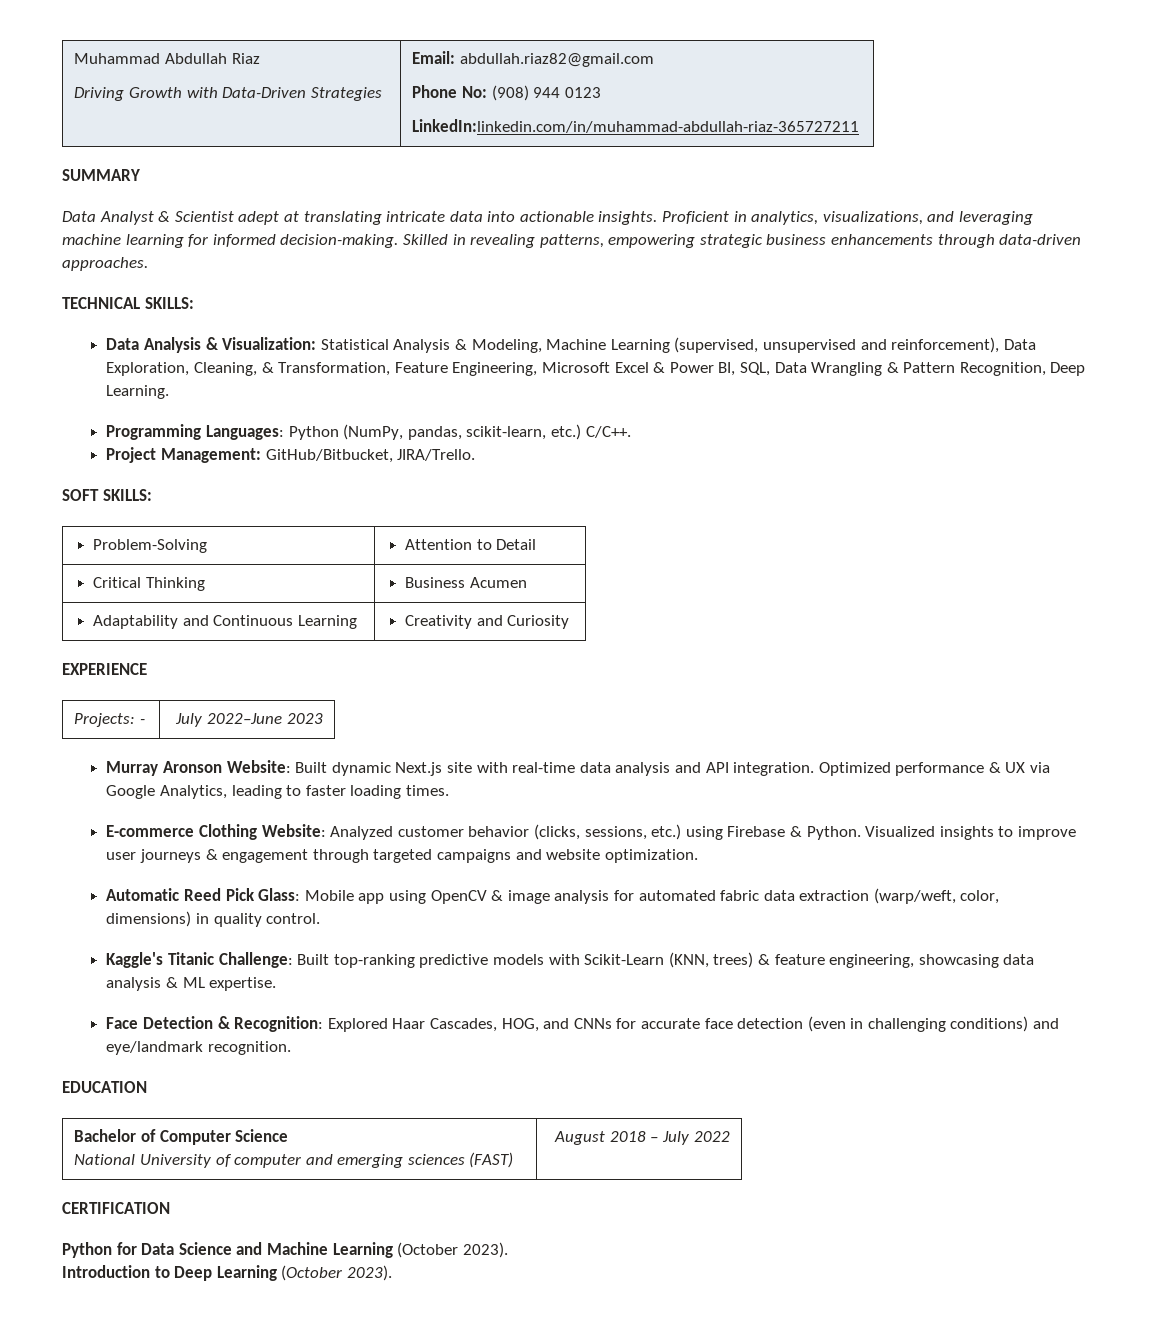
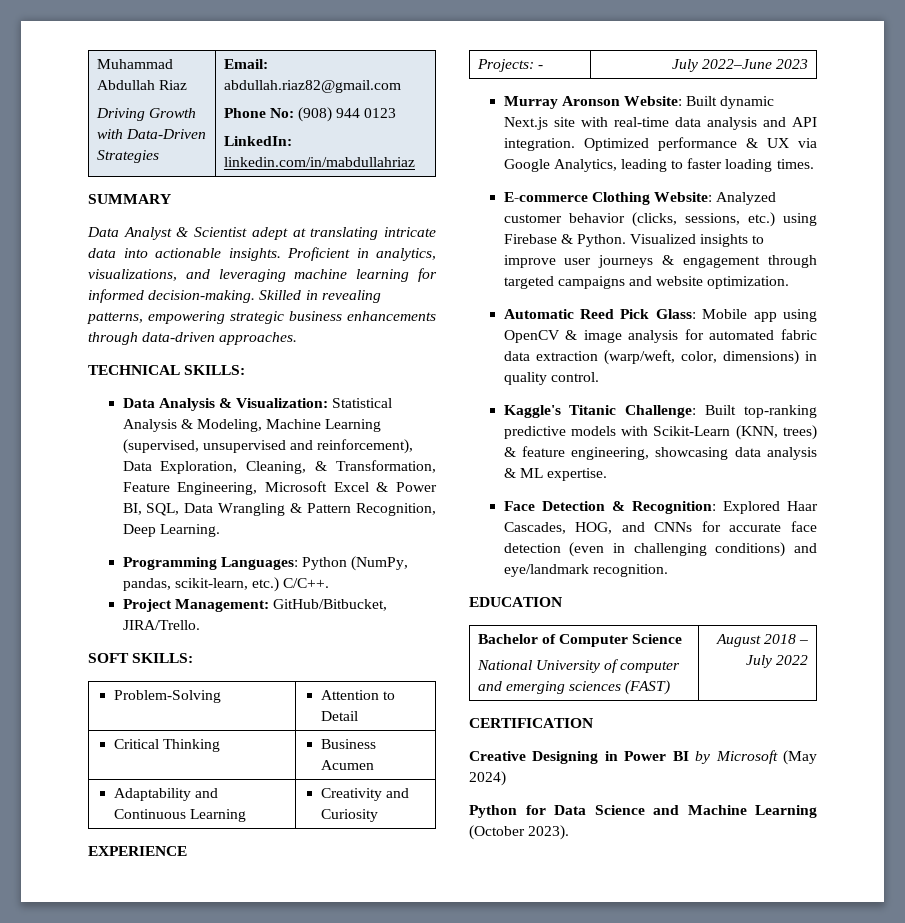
[412,119,860,133] LinkedIn:linkedin.com/in/muhammad-abdullah-riaz-365727211 -> [223,136,292,146] [223,157,415,167] LinkedIn: linkedin.com/in/mabdullahriaz
(170, 1208) none -> [469,750,817,765] [469,771,506,786] // Creative Designing in Power BI by Microsoft (May 2024)
[62,1265,392,1281] // Introduction to Deep Learning (October 2023). -> (570, 832) none

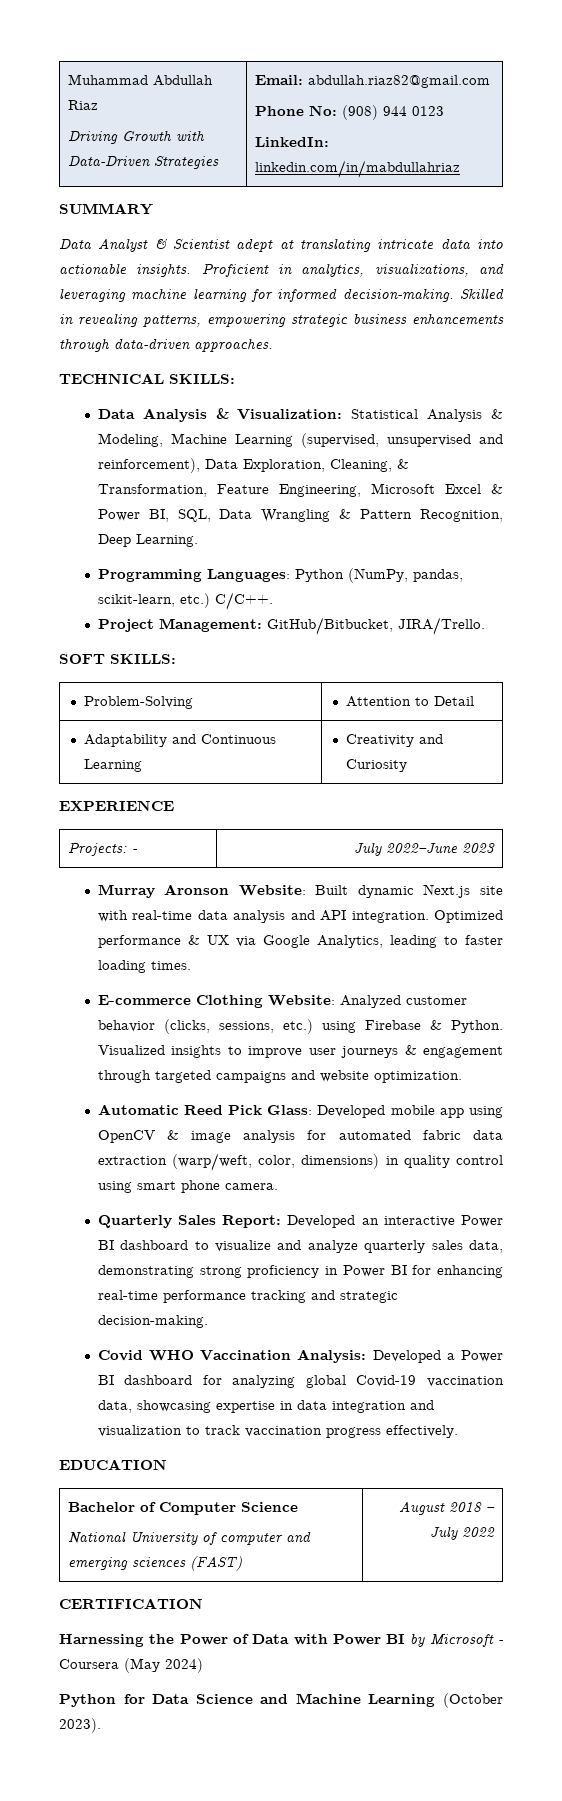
[113,739,220,752] [320,739,376,749] [320,760,374,770] // Critical Thinking | Business Acumen -> (474, 701) none
[702,309,748,319] Mobile -> [317,1105,435,1118] Developed mobile
[550,372,599,382] [503,405,817,418] [503,425,817,440] [503,446,817,460] [503,468,607,481] [503,501,818,514] [503,521,817,534] [503,542,817,557] [503,564,668,577] control. // Kaggle's Titanic Challenge: Built top-ranking predictive models with Scikit-Learn (KNN, trees) & feature engineering, showcasing data analysis & ML expertise. // Face Detection & Recognition: Explored Haar Cascades, HOG, and CNNs for accurate face detection (even in challenging conditions) and eye/landmark recognition. -> [456,1155,504,1165] [97,1180,278,1193] [97,1215,504,1228] [97,1240,504,1253] [97,1265,503,1278] [97,1290,398,1303] [97,1315,208,1328] [97,1349,504,1363] [97,1375,504,1388] [97,1400,434,1413] [97,1425,458,1438] control using smart phone camera. // Quarterly Sales Report: Developed an interactive Power BI dashboard to visualize and analyze quarterly sales data, demonstrating strong proficiency in Power BI for enhancing real-time performance tracking and strategic decision-making. // Covid WHO Vaccination Analysis: Developed a Power BI dashboard for analyzing global Covid-19 vaccination data, showcasing expertise in data integration and visualization to track vaccination progress effectively.
[469,751,618,764] Creative Designing in -> [59,1634,328,1647] Harnessing the Power of Data with
(778, 757) none -> [498,1640,505,1644] [59,1659,119,1669] - Coursera

